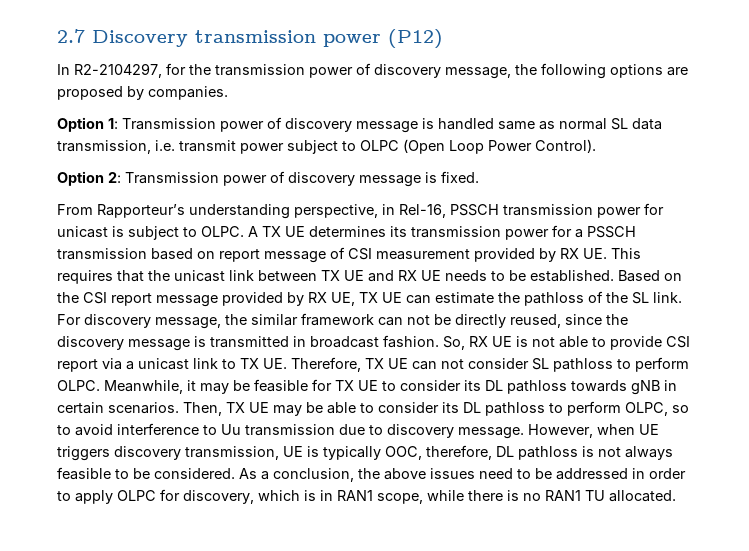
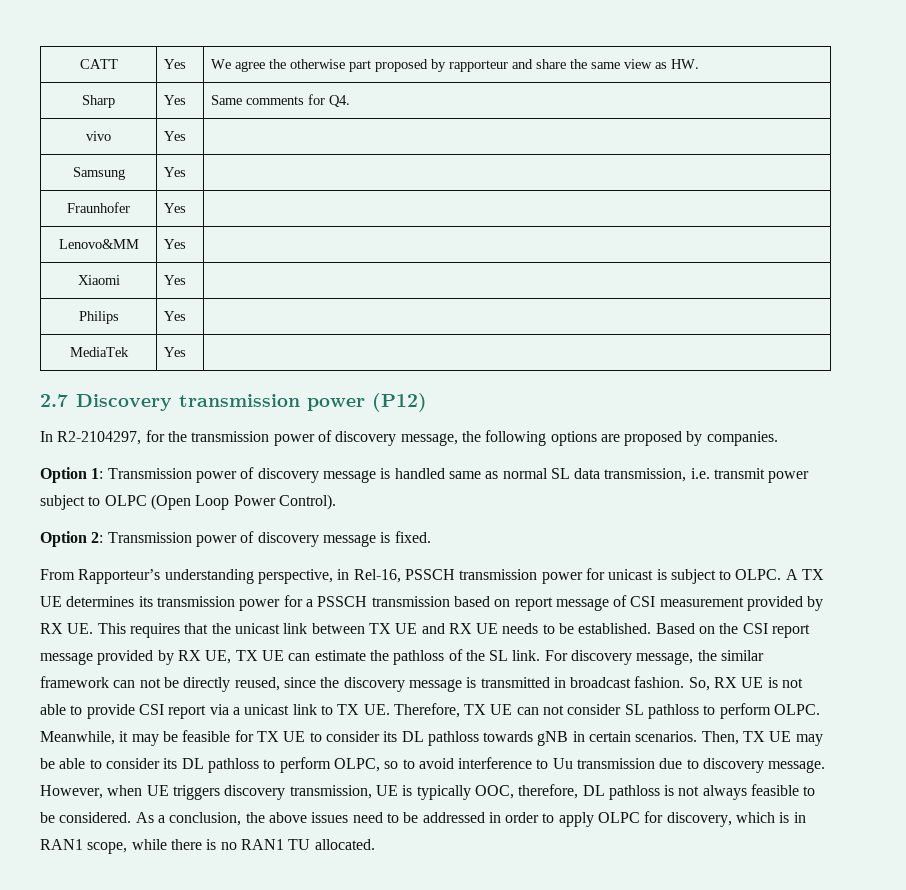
(57, 36) none -> [79,59,118,69] [163,59,186,69] [210,59,699,72] [82,95,115,108] [163,95,186,105] [210,94,350,107] [86,131,111,141] [163,131,186,141] [72,167,125,180] [163,167,186,177] [67,202,130,213] [163,203,186,213] [58,239,139,249] [163,239,186,249] [77,275,120,285] [163,275,186,285] [78,311,119,324] [163,311,186,321] [69,347,129,357] [163,347,186,357] CATT | Yes | We agree the otherwise part proposed by rapporteur and share the same view as HW. // Sharp | Yes | Same comments for Q4. // vivo | Yes | // Samsung | Yes | // Fraunhofer | Yes | // Lenovo&MM | Yes | // Xiaomi | Yes | // Philips | Yes | // MediaTek | Yes | //

